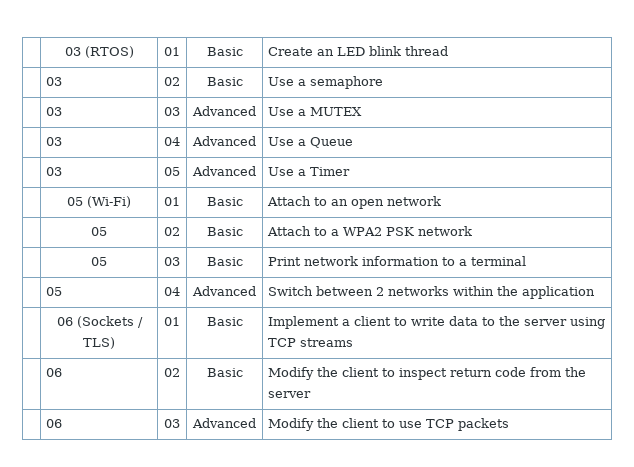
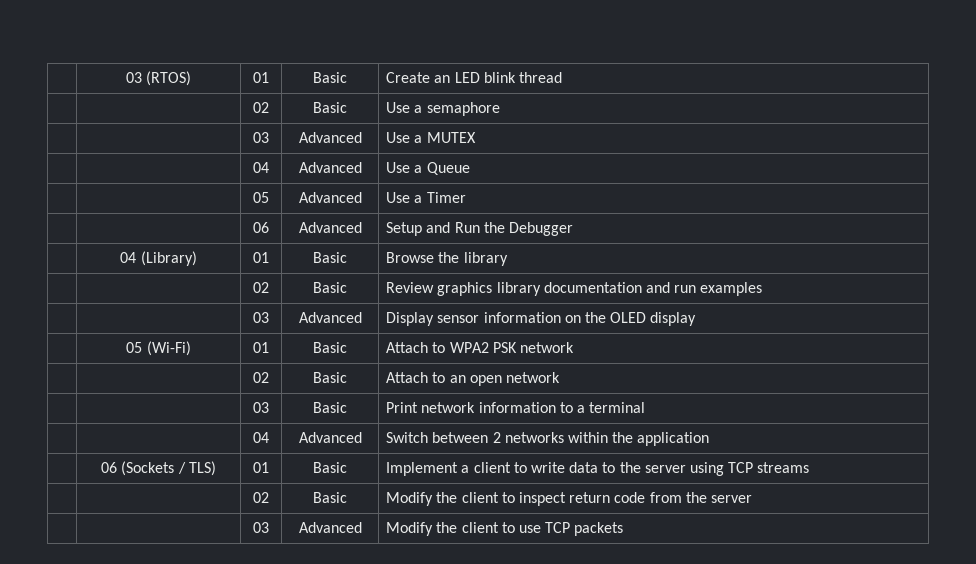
[45,77,62,86] 03 -> (562, 77) none
[45,107,62,116] 03 -> (500, 109) none
[45,137,62,146] 03 -> (476, 137) none
[45,167,62,176] 03 -> (470, 168) none
(350, 171) none -> [253,222,269,233] [298,222,362,233] [386,222,573,236] [120,251,197,266] [253,252,269,263] [313,252,347,263] [386,252,508,266] [253,282,269,293] [313,282,347,293] [386,282,763,296] [253,312,269,323] [298,312,362,323] [386,312,697,326] // | | 06 | Advanced | Setup and Run the Debugger // | 04 (Library) | 01 | Basic | Browse the library // | | 02 | Basic | Review graphics library documentation and run examples // | | 03 | Advanced | Display sensor information on the OLED display
[330,196,441,209] [91,227,107,236] an open network // | 05 -> [449,342,574,353] WPA2 PSK network // |
[330,226,472,236] [91,257,107,266] a WPA2 PSK network // | 05 -> [449,372,560,386] an open network // |
[45,287,62,296] 05 -> (646, 407) none
[45,368,62,377] 06 -> (810, 467) none
[45,419,62,428] 06 -> (752, 499) none

